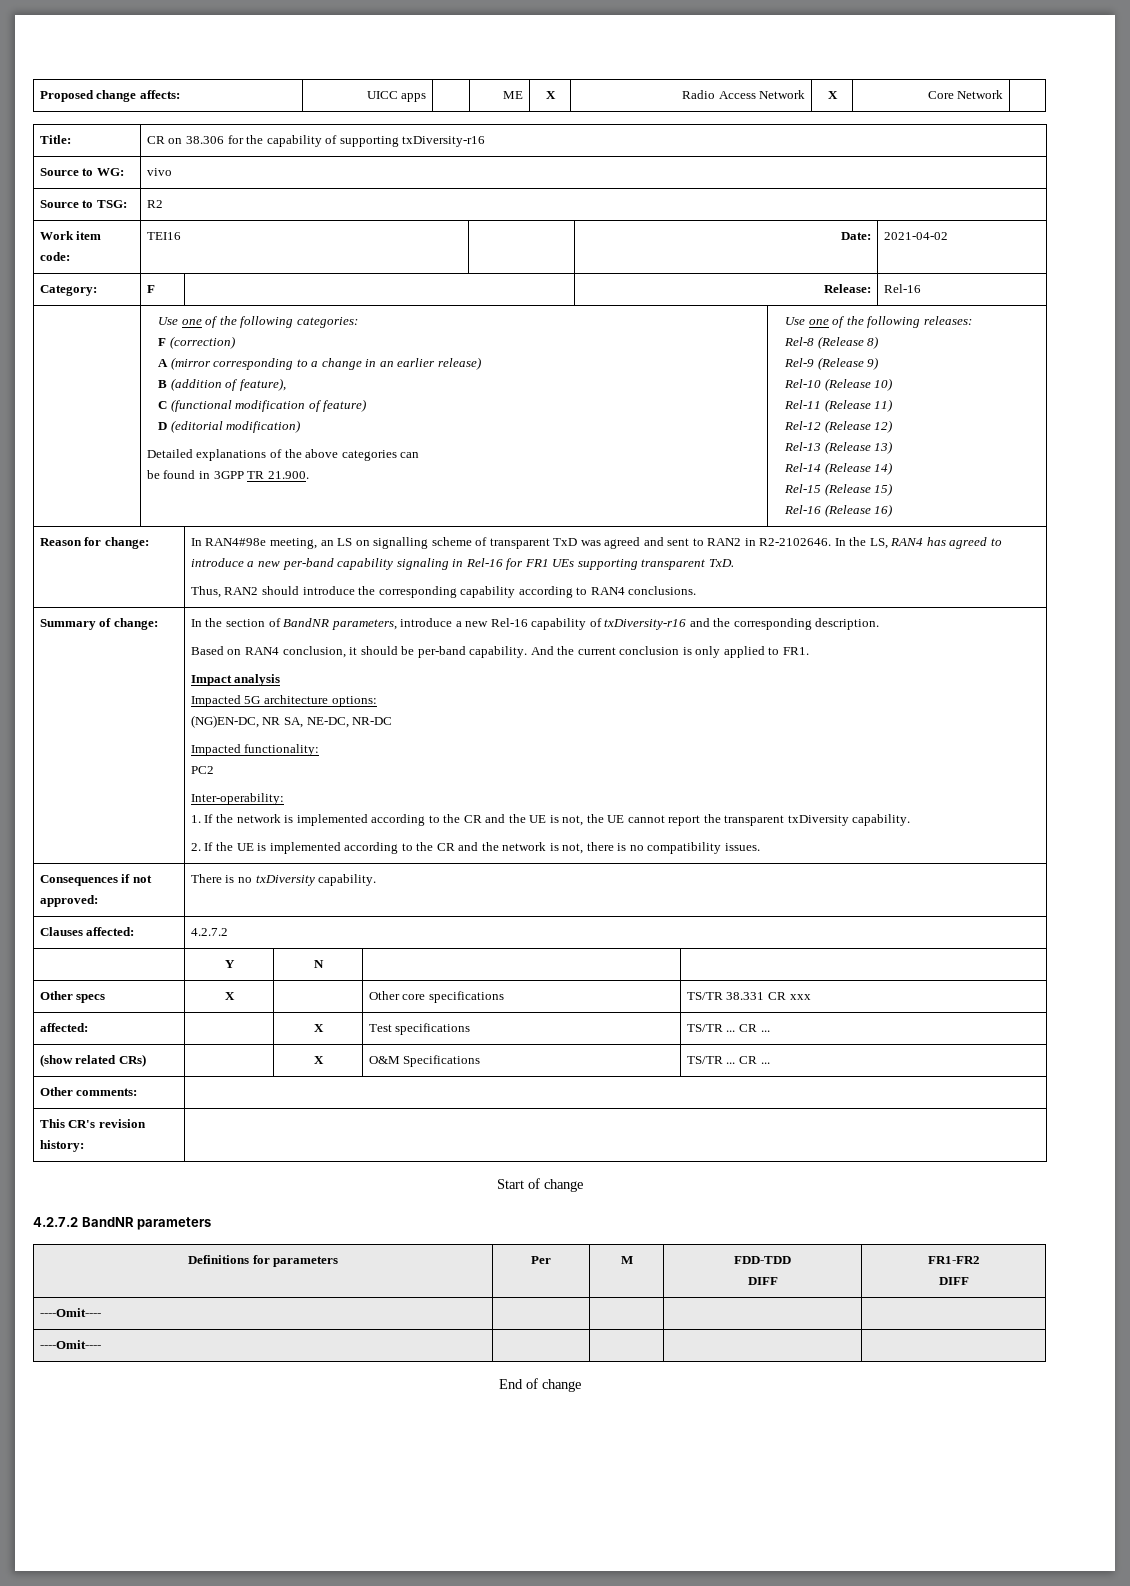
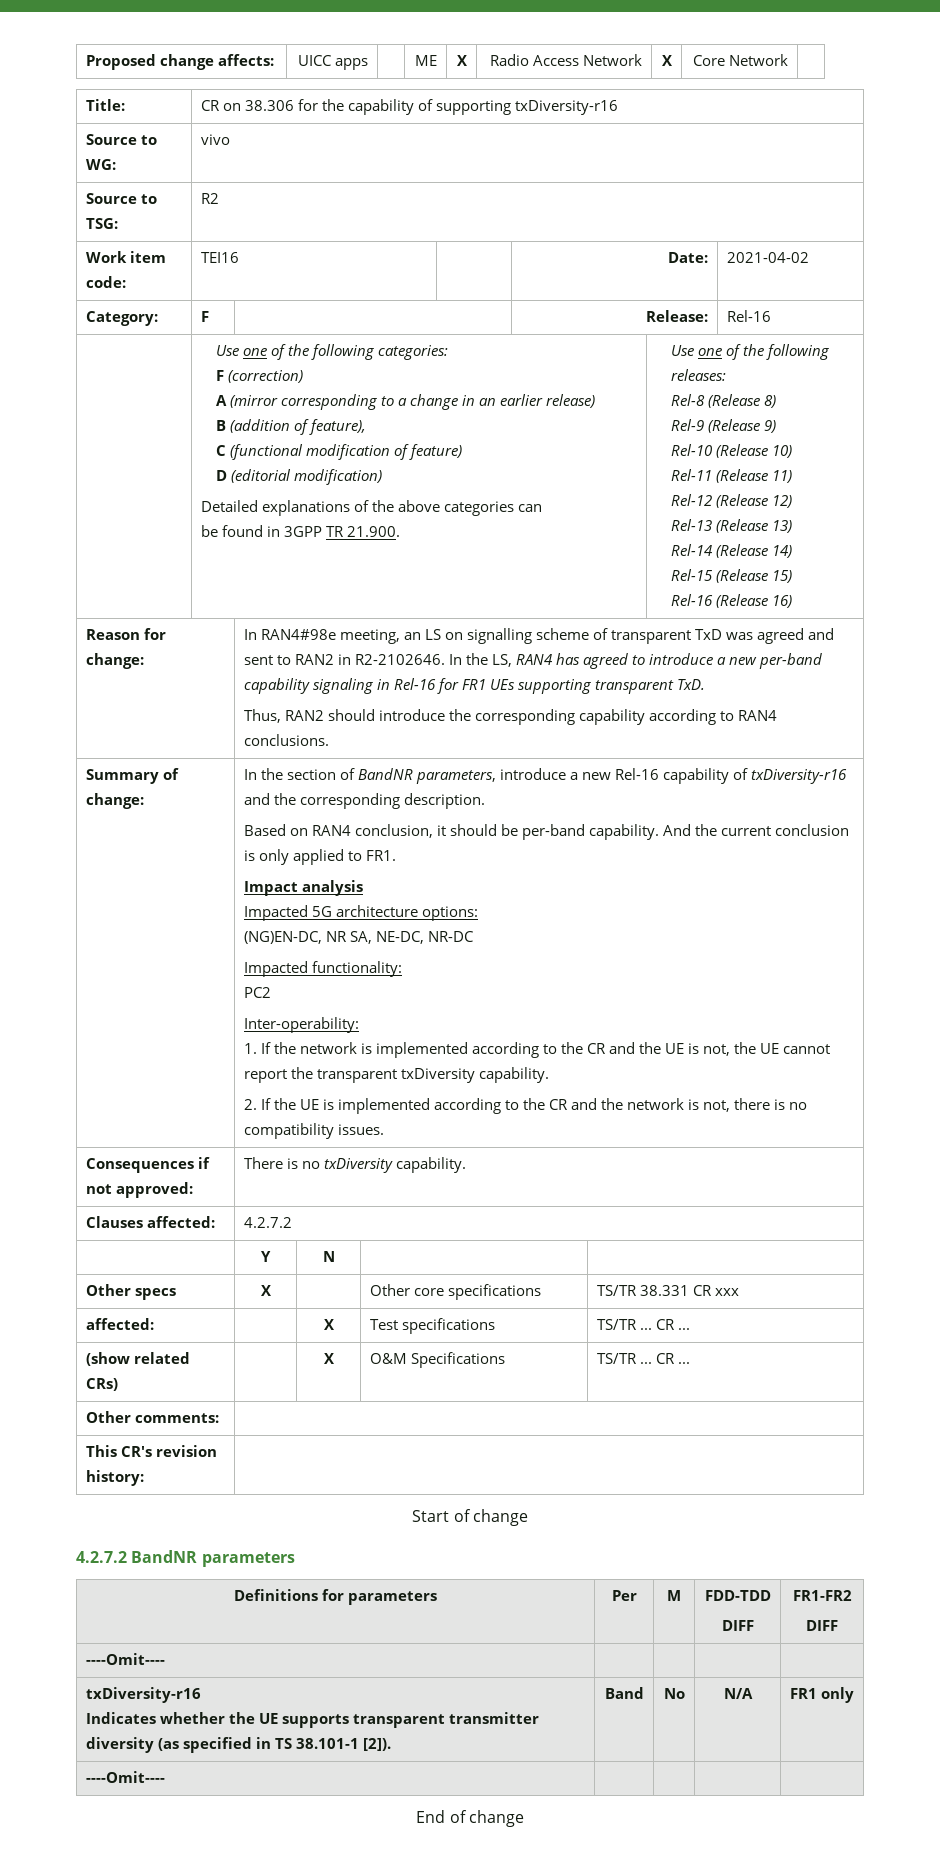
(101, 1312) none -> [85,1687,201,1703] [85,1712,539,1728] [85,1737,391,1753] [604,1687,644,1699] [663,1688,685,1699] [723,1688,753,1699] [790,1687,854,1703] // txDiversity-r16 // Indicates whether the UE supports transparent transmitter diversity (as specified in TS 38.101-1 [2]). | Band | No | N/A | FR1 only

